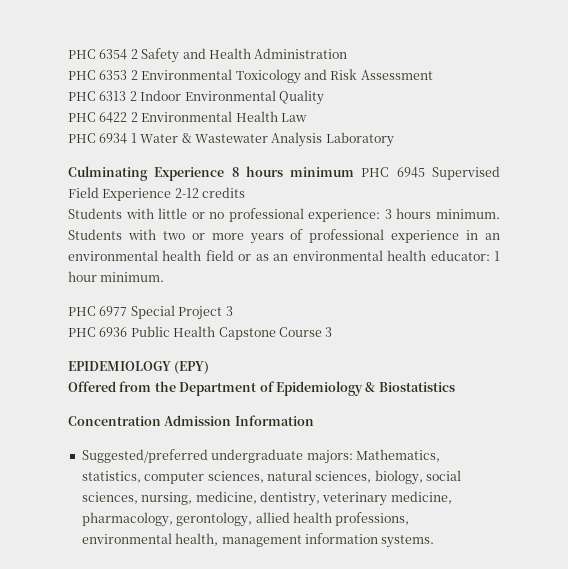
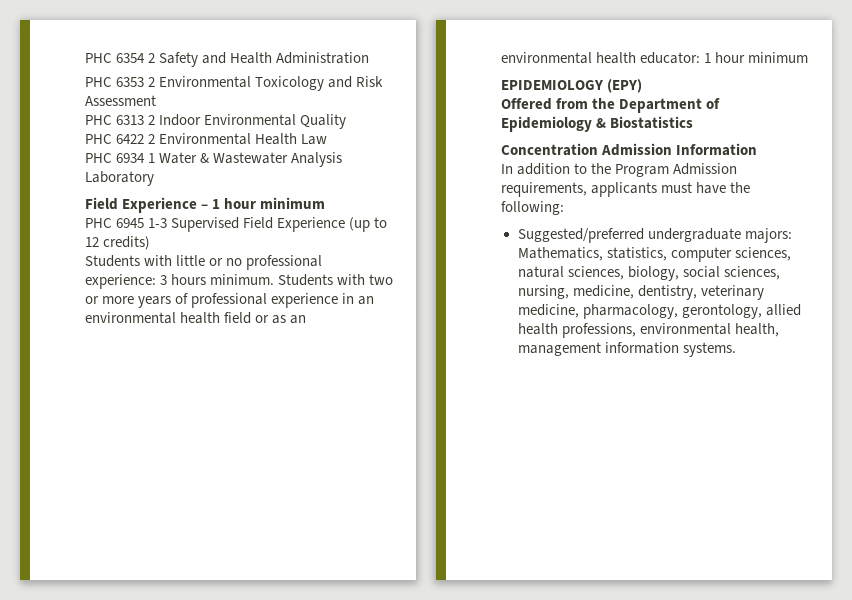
[68,166,355,181] Culminating Experience 8 hours minimum -> [85,197,326,213] Field Experience – 1 hour minimum //
(425, 172) none -> [148,218,168,228] 1-3
[174,187,246,198] 2-12 credits -> [349,217,388,232] [85,236,151,250] (up to 12 credits)
[100,272,165,282] [68,305,233,320] [68,326,333,340] minimum. // PHC 6977 Special Project 3 // PHC 6936 Public Health Capstone Course 3 -> [748,52,809,63] minimum
(314, 420) none -> [501,163,738,177] [501,182,751,197] [501,201,564,215] // In addition to the Program Admission requirements, applicants must have the following:

